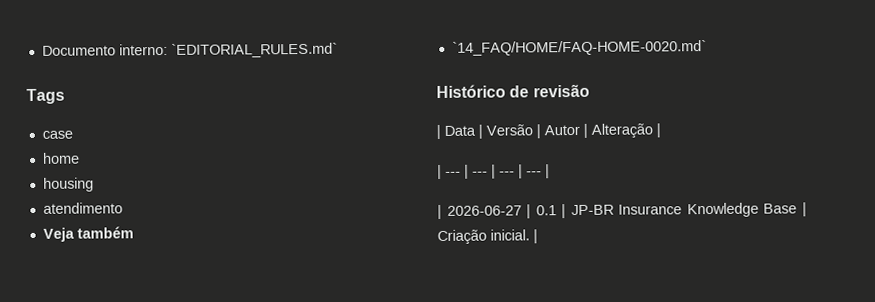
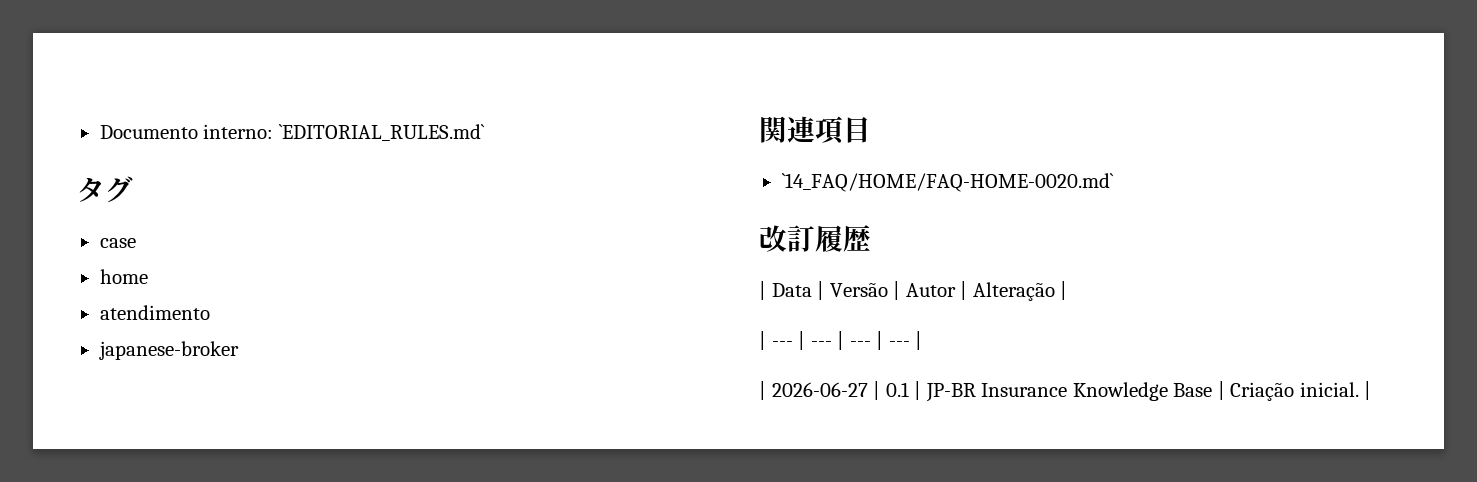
[26,88,65,105] Tags -> [77,176,133,203] タグ
[42,177,94,192] // housing -> (148, 276) none
[42,226,134,242] [451,40,707,56] [436,83,590,99] Veja também // `14_FAQ/HOME/FAQ-HOME-0020.md` // Histórico de revisão -> [98,341,239,360] [759,116,871,144] [781,173,1114,192] [759,225,871,252] japanese-broker // 関連項目 // `14_FAQ/HOME/FAQ-HOME-0020.md` // 改訂履歴

